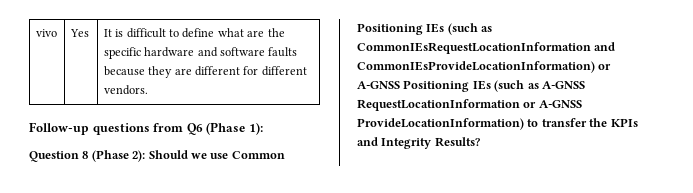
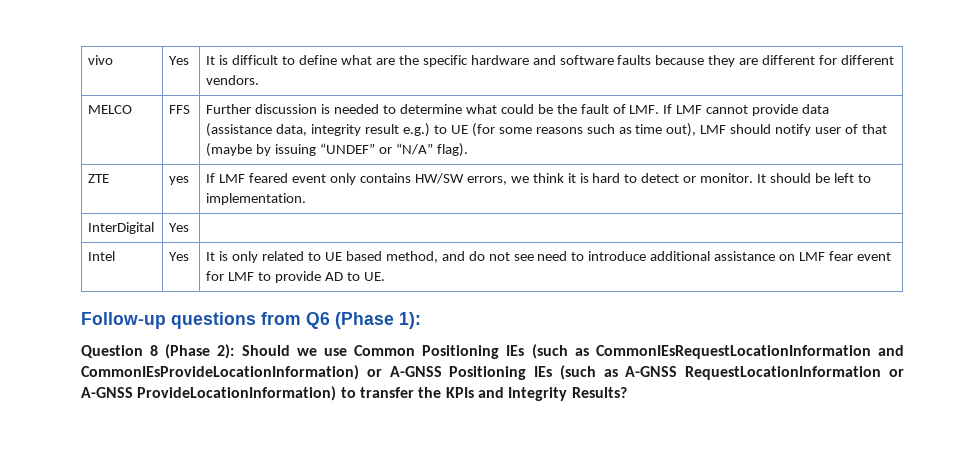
(148, 90) none -> [88,105,133,114] [169,105,191,114] [206,104,829,116] [206,123,887,137] [206,143,468,157] [88,174,110,183] [169,176,190,185] [206,173,871,185] [206,193,307,205] [88,222,155,234] [169,223,190,232] [88,251,116,261] [169,252,190,261] [206,251,891,263] [206,271,385,283] // MELCO | FFS | Further discussion is needed to determine what could be the fault of LMF. If LMF cannot provide data (assistance data, integrity result e.g.) to UE (for some reasons such as time out), LMF should notify user of that (maybe by issuing “UNDEF” or “N/A” flag). // ZTE | yes | If LMF feared event only contains HW/SW errors, we think it is hard to detect or monitor. It should be left to implementation. // InterDigital | Yes | // Intel | Yes | It is only related to UE based method, and do not see need to introduce additional assistance on LMF fear event for LMF to provide AD to UE.

